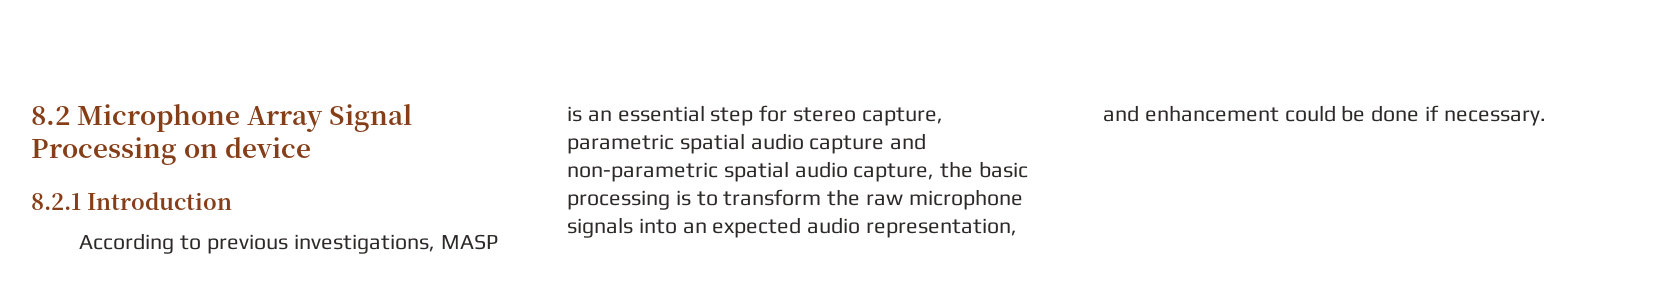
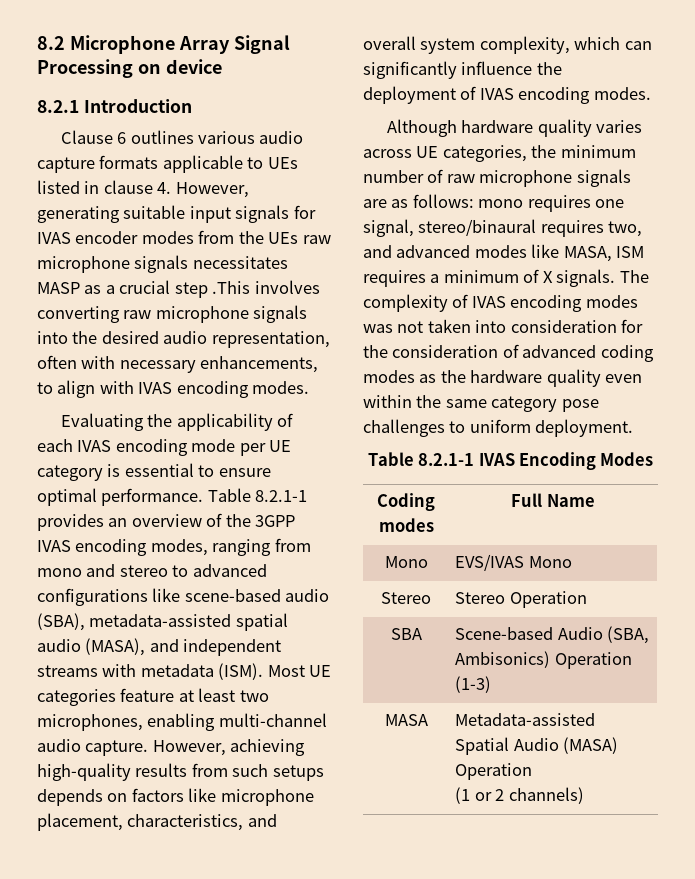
[79,233,498,254] [567,105,943,126] [567,133,927,154] [567,161,1029,182] [567,189,1023,210] [567,217,1018,238] [1103,105,1546,126] According to previous investigations, MASP is an essential step for stereo capture, parametric spatial audio capture and non-parametric spatial audio capture, the basic processing is to transform the raw microphone signals into an expected audio representation, and enhancement could be done if necessary. -> [60,130,304,144] [37,155,298,173] [37,180,249,198] [37,205,316,223] [37,230,331,244] [37,255,288,273] [37,280,320,298] [37,305,308,323] [37,331,330,348] [37,355,319,373] [37,380,310,398] [60,413,294,431] [37,439,292,456] [37,463,271,481] [37,488,308,506] [37,513,296,531] [37,538,311,556] [37,564,267,577] [37,588,330,606] [37,613,288,631] [37,638,282,656] [37,663,332,680] [37,688,269,706] [37,713,327,731] [37,739,306,756] [37,763,324,781] [37,788,314,806] [37,813,277,831] [363,36,652,54] [363,61,562,79] [363,86,651,104] [386,119,643,137] [363,145,636,162] [363,169,631,187] [363,194,625,212] [363,219,643,237] [363,244,645,262] [363,269,649,287] [363,294,638,312] [363,319,644,333] [363,344,654,362] [363,369,643,387] [363,395,599,412] [363,419,634,437] [367,452,654,470] [377,493,435,511] [378,518,434,532] [511,493,595,507] [384,556,428,568] [455,554,572,571] [381,592,431,604] [455,591,587,608] [390,628,422,640] [455,626,650,644] [455,651,632,669] [455,676,492,693] [384,714,428,726] [455,713,596,726] [455,737,619,755] [455,763,533,780] [455,787,584,804] Clause 6 outlines various audio capture formats applicable to UEs listed in clause 4. However, generating suitable input signals for IVAS encoder modes from the UEs raw microphone signals necessitates MASP as a crucial step .This involves converting raw microphone signals into the desired audio representation, often with necessary enhancements, to align with IVAS encoding modes. // Evaluating the applicability of each IVAS encoding mode per UE category is essential to ensure optimal performance. Table 8.2.1-1 provides an overview of the 3GPP IVAS encoding modes, ranging from mono and stereo to advanced configurations like scene-based audio (SBA), metadata-assisted spatial audio (MASA), and independent streams with metadata (ISM). Most UE categories feature at least two microphones, enabling multi-channel audio capture. However, achieving high-quality results from such setups depends on factors like microphone placement, characteristics, and overall system complexity, which can significantly influence the deployment of IVAS encoding modes. // Although hardware quality varies across UE categories, the minimum number of raw microphone signals are as follows: mono requires one signal, stereo/binaural requires two, and advanced modes like MASA, ISM requires a minimum of X signals. The complexity of IVAS encoding modes was not taken into consideration for the consideration of advanced coding modes as the hardware quality even within the same category pose challenges to uniform deployment. // Table 8.2.1-1 IVAS Encoding Modes // Coding modes | Full Name // Mono | EVS/IVAS Mono // Stereo | Stereo Operation // SBA | Scene-based Audio (SBA, Ambisonics) Operation (1-3) // MASA | Metadata-assisted Spatial Audio (MASA) Operation // (1 or 2 channels)

